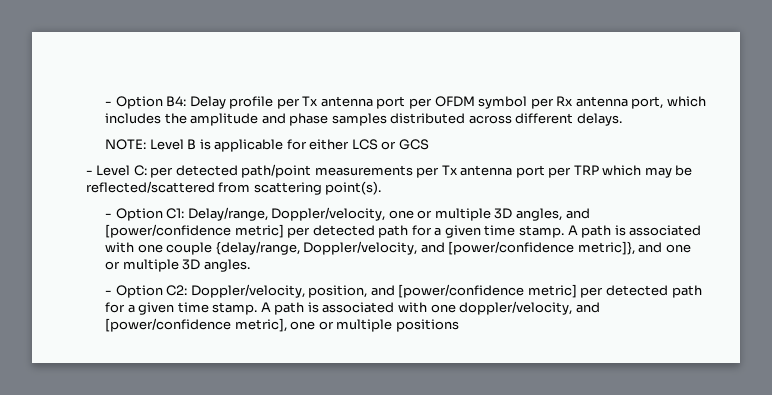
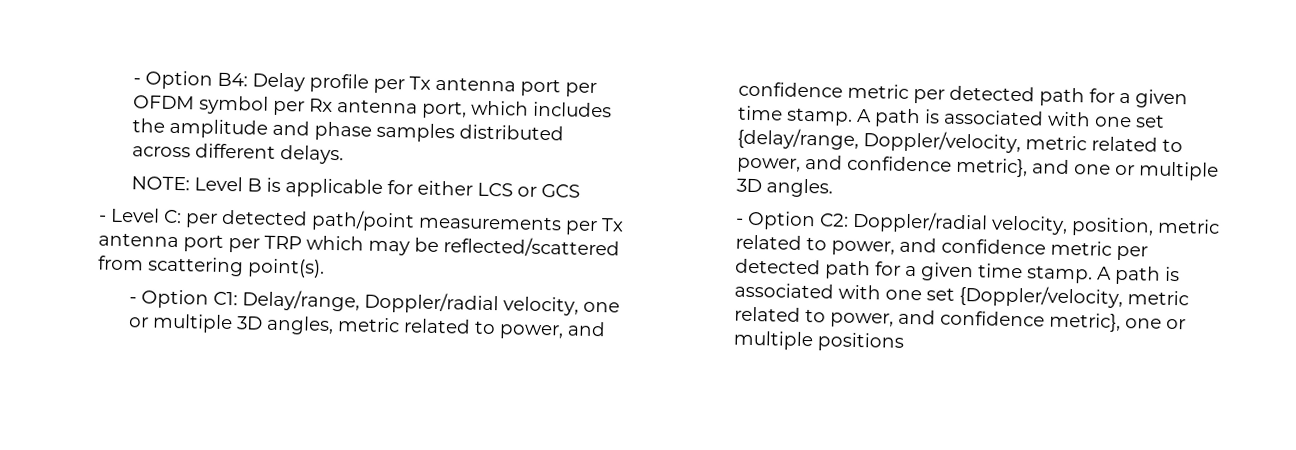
[271,207,386,221] Doppler/velocity, -> [364,291,580,316] Doppler/radial velocity,
[565,208,590,219] [105,224,284,238] and [power/confidence metric] -> [337,317,607,340] [738,81,910,99] metric related to power, and confidence metric
[166,242,213,255] couple -> [1135,114,1166,128] set
[420,241,635,255] and [power/confidence metric]}, -> [1025,135,1184,153] [737,154,1029,178] metric related to power, and confidence metric},
[190,284,577,298] Doppler/velocity, position, and [power/confidence metric] -> [852,210,1221,237] [735,234,1113,256] Doppler/radial velocity, position, metric related to power, and confidence metric
[459,301,600,315] [105,318,287,332] doppler/velocity, and [power/confidence metric], -> [926,284,1190,309] [734,306,1122,333] set {Doppler/velocity, metric related to power, and confidence metric},

